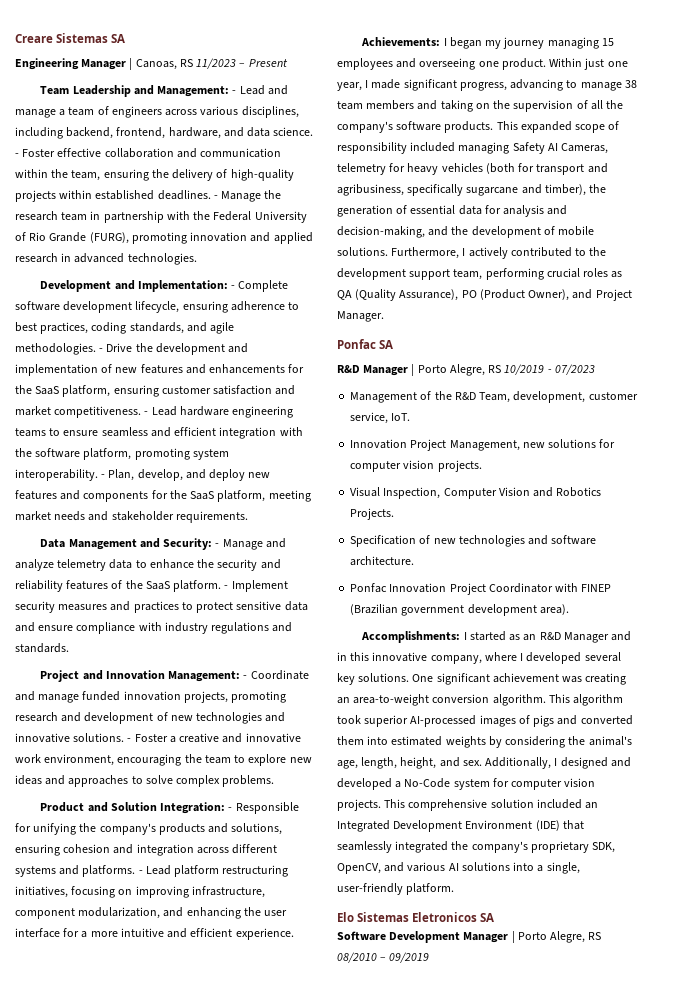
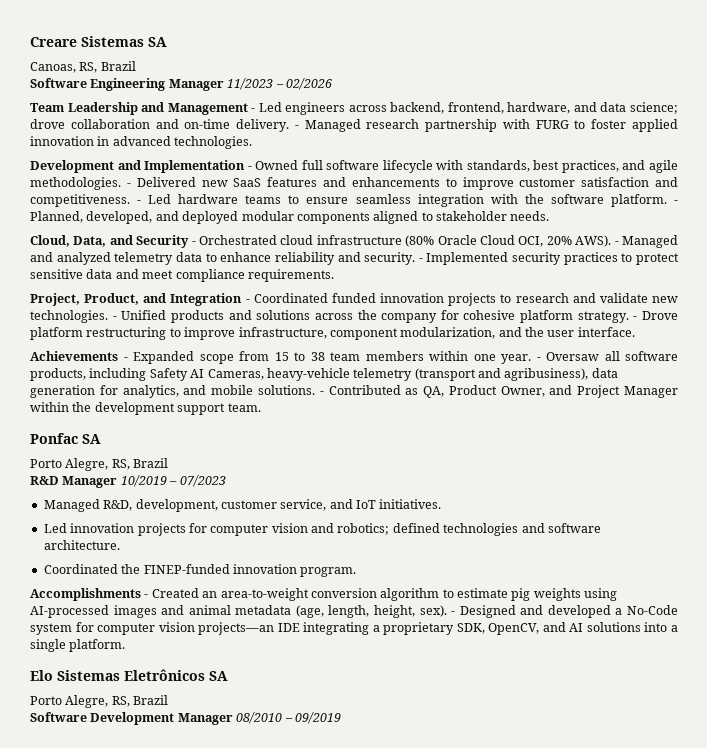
[15,58,193,70] Engineering Manager | Canoas, RS -> [30,61,136,73] [30,78,224,91] Canoas, RS, Brazil // Software Engineering Manager
[248,59,288,67] Present -> [285,78,332,90] 02/2026
[157,85,288,97] [15,106,299,118] [15,127,63,139] Management: - Lead and manage a team of engineers across various disciplines, including -> [167,102,387,115] Management - Led engineers across
[273,127,314,136] [15,148,282,158] [15,169,294,181] [15,190,282,202] [15,211,307,223] [15,232,313,244] [15,253,58,263] science. - Foster effective collaboration and communication within the team, ensuring the delivery of high-quality projects within established deadlines. - Manage the research team in partnership with the Federal University of Rio Grande (FURG), promoting innovation and applied research -> [630,102,679,114] [30,119,678,132] [30,136,94,146] science; drove collaboration and on‑time delivery. - Managed research partnership with FURG to foster applied innovation
[137,280,289,292] [15,301,300,313] [15,322,235,334] [15,343,249,355] [15,364,305,376] [15,385,159,397] Implementation: - Complete software development lifecycle, ensuring adherence to best practices, coding standards, and agile methodologies. - Drive the development and implementation of new features and enhancements for the SaaS platform, ensuring -> [144,160,679,173] [30,177,514,190] Implementation - Owned full software lifecycle with standards, best practices, and agile methodologies. - Delivered new SaaS features and enhancements to improve
[15,406,51,416] market -> (678, 182) none
[151,406,294,418] Lead hardware engineering -> [148,194,239,204] Led hardware
[150,427,217,437] and efficient -> (411, 199) none
[83,448,229,460] [15,469,271,481] [15,490,311,502] [15,511,248,523] [40,538,286,550] [15,559,281,571] [15,580,288,592] [15,601,131,613] platform, promoting system interoperability. - Plan, develop, and deploy new features and components for the SaaS platform, meeting market needs and stakeholder requirements. // Data Management and Security: - Manage and analyze telemetry data to enhance the security and reliability features of the SaaS platform. - Implement security measures and -> [610,194,679,207] [30,211,550,224] [30,235,678,248] [30,252,562,265] platform. - Planned, developed, and deployed modular components aligned to stakeholder needs. // Cloud, Data, and Security - Orchestrated cloud infrastructure (80% Oracle Cloud OCI, 20% AWS). - Managed and analyzed telemetry data to enhance reliability and security. - Implemented security
[38,622,293,634] [15,643,69,653] [40,670,309,682] [15,691,287,703] [15,712,286,724] [15,733,301,743] [15,754,312,766] [15,775,275,787] [40,802,299,814] [15,823,283,835] [15,844,278,856] [15,865,289,877] [15,886,189,898] ensure compliance with industry regulations and standards. // Project and Innovation Management: - Coordinate and manage funded innovation projects, promoting research and development of new technologies and innovative solutions. - Foster a creative and innovative work environment, encouraging the team to explore new ideas and approaches to solve complex problems. // Product and Solution Integration: - Responsible for unifying the company's products and solutions, ensuring cohesion and integration across different systems and platforms. - Lead platform restructuring initiatives, focusing on improving -> [142,269,334,282] [30,293,678,306] [30,310,678,323] [30,327,236,340] meet compliance requirements. // Project, Product, and Integration - Coordinated funded innovation projects to research and validate new technologies. - Unified products and solutions across the company for cohesive platform strategy. - Drove platform restructuring to improve
[186,907,241,919] enhancing -> (522, 332) none
[15,928,294,940] [361,37,614,49] [337,58,628,70] [337,79,637,91] [337,100,624,112] [337,121,620,133] [337,142,609,154] [337,163,608,175] [337,184,607,196] [337,205,568,217] [337,226,595,238] [337,247,607,259] [337,268,623,280] [337,289,632,301] [337,311,384,322] [337,339,394,349] [337,364,595,376] [350,391,638,403] [350,412,411,424] [350,439,616,451] [350,460,482,472] [350,487,602,499] [350,508,395,520] [350,535,597,547] [350,556,415,566] [350,583,612,595] [350,604,569,616] [361,631,632,643] [337,652,621,664] [337,673,627,685] [337,694,624,706] [337,715,633,727] [337,736,632,748] [337,757,608,769] interface for a more intuitive and efficient experience. // Achievements: I began my journey managing 15 employees and overseeing one product. Within just one year, I made significant progress, advancing to manage 38 team members and taking on the supervision of all the company's software products. This expanded scope of responsibility included managing Safety AI Cameras, telemetry for heavy vehicles (both for transport and agribusiness, specifically sugarcane and timber), the generation of essential data for analysis and decision-making, and the development of mobile solutions. Furthermore, I actively contributed to the development support team, performing crucial roles as QA (Quality Assurance), PO (Product Owner), and Project Manager. // Ponfac SA // R&D Manager | Porto Alegre, RS 10/2019 - 07/2023 // Management of the R&D Team, development, customer service, IoT. // Innovation Project Management, new solutions for computer vision projects. // Visual Inspection, Computer Vision and Robotics Projects. // Specification of new technologies and software architecture. // Ponfac Innovation Project Coordinator with FINEP (Brazilian government development area). // Accomplishments: I started as an R&D Manager and in this innovative company, where I developed several key solutions. One significant achievement was creating an area-to-weight conversion algorithm. This algorithm took superior AI-processed images of pigs and converted them into estimated weights by considering the animal's age, length, height, and sex. Additionally, I designed -> [577,327,635,337] [30,351,678,364] [30,368,618,381] [30,385,679,398] [30,402,261,415] [30,433,101,444] [30,458,169,471] [30,475,226,488] [43,499,442,512] [43,523,601,536] [43,540,120,550] [43,564,357,577] [30,588,618,601] [30,605,516,618] interface. // Achievements - Expanded scope from 15 to 38 team members within one year. - Oversaw all software products, including Safety AI Cameras, heavy‑vehicle telemetry (transport and agribusiness), data generation for analytics, and mobile solutions. - Contributed as QA, Product Owner, and Project Manager within the development support team. // Ponfac SA // Porto Alegre, RS, Brazil // R&D Manager 10/2019 – 07/2023 // Managed R&D, development, customer service, and IoT initiatives. // Led innovation projects for computer vision and robotics; defined technologies and software architecture. // Coordinated the FINEP‑funded innovation program. // Accomplishments - Created an area‑to‑weight conversion algorithm to estimate pig weights using AI‑processed images and animal metadata (age, length, height, sex). - Designed
[337,799,599,811] [337,820,584,832] [337,841,528,853] projects. This comprehensive solution included an Integrated Development Environment (IDE) that seamlessly integrated the company's -> [198,622,380,635] projects—an IDE integrating a
[407,862,446,872] various -> (566, 627) none
[546,862,580,874] [337,883,403,895] single, user-friendly -> [30,639,66,652] single
[412,912,495,922] Eletronicos SA -> [124,669,228,681] [30,695,169,708] Eletrônicos SA // Porto Alegre, RS, Brazil
[511,931,602,943] | Porto Alegre, RS -> (233, 719) none

